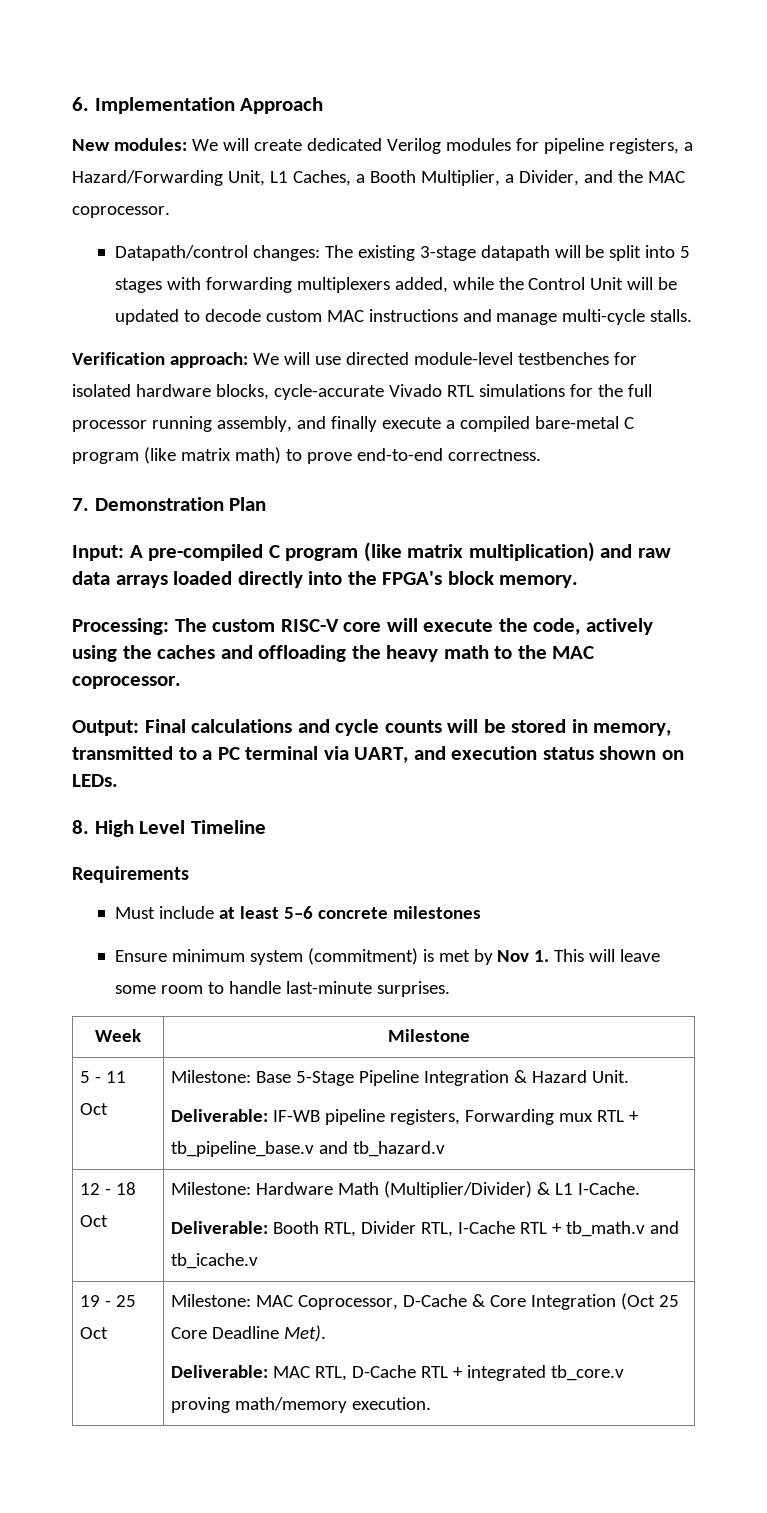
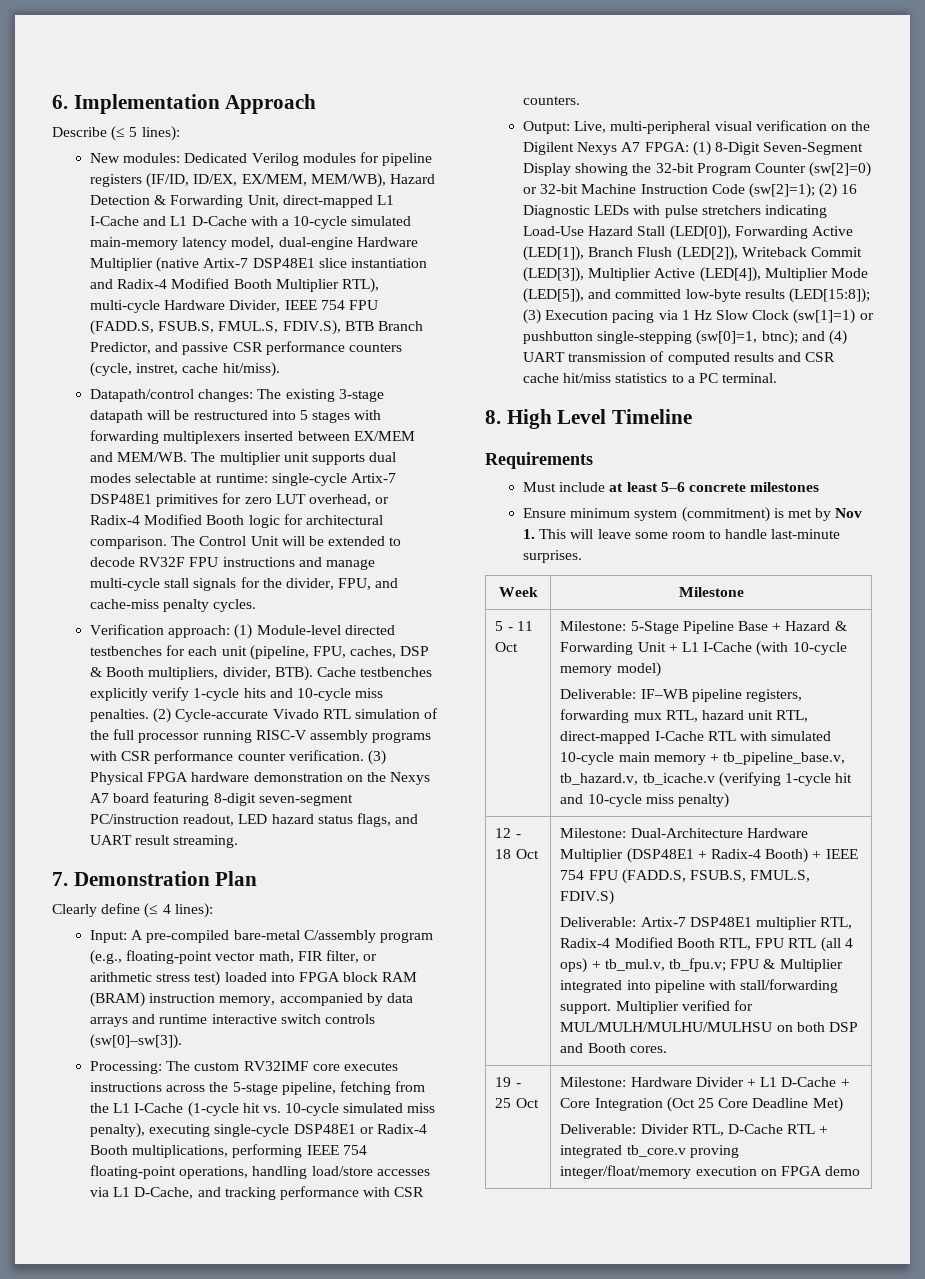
[72,138,693,154] [72,170,685,186] [72,206,170,218] New modules: We will create dedicated Verilog modules for pipeline registers, a Hazard/Forwarding Unit, L1 Caches, a Booth Multiplier, a Divider, and the MAC coprocessor. -> [52,126,180,141] [89,152,433,166] [89,173,435,188] [89,195,394,208] [89,216,412,229] [89,237,418,250] [89,257,427,272] [89,278,379,293] [89,300,378,313] [89,320,423,335] [89,341,402,355] [89,362,280,377] Describe (≤ 5 lines): // New modules: Dedicated Verilog modules for pipeline registers (IF/ID, ID/EX, EX/MEM, MEM/WB), Hazard Detection & Forwarding Unit, direct-mapped L1 I-Cache and L1 D-Cache with a 10-cycle simulated main-memory latency model, dual-engine Hardware Multiplier (native Artix-7 DSP48E1 slice instantiation and Radix-4 Modified Booth Multiplier RTL), multi-cycle Hardware Divider, IEEE 754 FPU (FADD.S, FSUB.S, FMUL.S, FDIV.S), BTB Branch Predictor, and passive CSR performance counters (cycle, instret, cache hit/miss).
[609,245,642,261] split -> [193,410,268,420] restructured
[394,277,524,293] added, while the -> [244,431,415,441] [89,452,397,465] [89,473,396,486] [89,493,390,507] [89,514,383,528] [89,536,196,549] inserted between EX/MEM and MEM/WB. The multiplier unit supports dual modes selectable at runtime: single-cycle Artix-7 DSP48E1 primitives for zero LUT overhead, or Radix-4 Modified Booth logic for architectural comparison. The
[114,309,179,325] updated -> [328,536,386,546] extended
[265,310,364,322] custom MAC -> [139,557,219,567] RV32F FPU
[650,309,693,322] [72,352,637,368] [72,384,652,400] [72,416,634,432] [72,447,541,464] [72,497,267,511] [72,542,671,562] [72,571,579,588] [72,618,653,635] [72,645,595,662] [72,676,181,689] [72,719,672,736] [72,746,684,763] [72,774,118,787] stalls. // Verification approach: We will use directed module-level testbenches for isolated hardware blocks, cycle-accurate Vivado RTL simulations for the full processor running assembly, and finally execute a compiled bare-metal C program (like matrix math) to prove end-to-end correctness. // 7. Demonstration Plan // Input: A pre-compiled C program (like matrix multiplication) and raw data arrays loaded directly into the FPGA's block memory. // Processing: The custom RISC-V core will execute the code, actively using the caches and offloading the heavy math to the MAC coprocessor. // Output: Final calculations and cycle counts will be stored in memory, transmitted to a PC terminal via UART, and execution status shown on LEDs. -> [164,577,399,591] [89,599,257,612] [89,624,395,639] [89,645,430,660] [89,666,433,681] [89,687,384,701] [89,708,439,723] [89,729,432,743] [89,750,386,765] [89,772,431,785] [89,792,353,806] [89,813,419,827] [89,835,239,848] [52,871,258,886] [52,903,213,918] [89,930,433,943] [89,950,378,965] [89,971,418,986] [89,992,413,1007] [89,1014,375,1027] [89,1034,182,1049] [89,1061,398,1074] [89,1081,426,1095] [89,1102,436,1117] [89,1123,427,1138] [89,1144,367,1158] [89,1165,430,1179] [89,1186,425,1200] [522,96,580,105] [522,120,871,134] [522,141,864,156] [522,162,872,177] [522,183,858,198] [522,205,827,218] [522,225,853,240] [522,246,862,261] [522,267,868,282] [522,288,870,303] [522,309,874,324] [522,330,847,345] [522,351,836,365] [522,373,778,383] stall signals for the divider, FPU, and cache-miss penalty cycles. // Verification approach: (1) Module-level directed testbenches for each unit (pipeline, FPU, caches, DSP & Booth multipliers, divider, BTB). Cache testbenches explicitly verify 1-cycle hits and 10-cycle miss penalties. (2) Cycle-accurate Vivado RTL simulation of the full processor running RISC-V assembly programs with CSR performance counter verification. (3) Physical FPGA hardware demonstration on the Nexys A7 board featuring 8-digit seven-segment PC/instruction readout, LED hazard status flags, and UART result streaming. // 7. Demonstration Plan // Clearly define (≤ 4 lines): // Input: A pre-compiled bare-metal C/assembly program (e.g., floating-point vector math, FIR filter, or arithmetic stress test) loaded into FPGA block RAM (BRAM) instruction memory, accompanied by data arrays and runtime interactive switch controls (sw[0]–sw[3]). // Processing: The custom RV32IMF core executes instructions across the 5-stage pipeline, fetching from the L1 I-Cache (1-cycle hit vs. 10-cycle simulated miss penalty), executing single-cycle DSP48E1 or Radix-4 Booth multiplications, performing IEEE 754 floating-point operations, handling load/store accesses via L1 D-Cache, and tracking performance with CSR counters. // Output: Live, multi-peripheral visual verification on the Digilent Nexys A7 FPGA: (1) 8-Digit Seven-Segment Display showing the 32-bit Program Counter (sw[2]=0) or 32-bit Machine Instruction Code (sw[2]=1); (2) 16 Diagnostic LEDs with pulse stretchers indicating Load-Use Hazard Stall (LED[0]), Forwarding Active (LED[1]), Branch Flush (LED[2]), Writeback Commit (LED[3]), Multiplier Active (LED[4]), Multiplier Mode (LED[5]), and committed low-byte results (LED[15:8]); (3) Execution pacing via 1 Hz Slow Clock (sw[1]=1) or pushbutton single-stepping (sw[0]=1, btnc); and (4) UART transmission of computed results and CSR cache hit/miss statistics to a PC terminal.
[255,1071,291,1083] Base -> (627, 626) none
[423,1070,629,1086] [170,1109,639,1125] [170,1141,445,1157] Integration & Hazard Unit. // Deliverable: IF-WB pipeline registers, Forwarding mux RTL + tb_pipeline_base.v and tb_hazard.v -> [738,621,847,631] [560,641,847,656] [560,662,661,677] [560,689,803,702] [560,709,809,723] [560,731,832,744] [560,752,846,765] [560,772,853,787] [560,793,730,808] Base + Hazard & Forwarding Unit + L1 I-Cache (with 10-cycle memory model) // Deliverable: IF–WB pipeline registers, forwarding mux RTL, hazard unit RTL, direct-mapped I-Cache RTL with simulated 10-cycle main memory + tb_pipeline_base.v, tb_hazard.v, tb_icache.v (verifying 1-cycle hit and 10-cycle miss penalty)
[255,1181,640,1198] [170,1221,679,1237] [170,1253,258,1269] Hardware Math (Multiplier/Divider) & L1 I-Cache. // Deliverable: Booth RTL, Divider RTL, I-Cache RTL + tb_math.v and tb_icache.v -> [630,828,808,838] [560,848,858,863] [560,869,811,884] [560,890,615,905] [560,917,853,930] [560,937,853,952] [560,958,843,973] [560,979,839,993] [560,1000,754,1014] [560,1022,859,1032] [560,1043,667,1053] Dual-Architecture Hardware Multiplier (DSP48E1 + Radix-4 Booth) + IEEE 754 FPU (FADD.S, FSUB.S, FMUL.S, FDIV.S) // Deliverable: Artix-7 DSP48E1 multiplier RTL, Radix-4 Modified Booth RTL, FPU RTL (all 4 ops) + tb_mul.v, tb_fpu.v; FPU & Multiplier integrated into pipeline with stall/forwarding support. Multiplier verified for MUL/MULH/MULHU/MULHSU on both DSP and Booth cores.
[255,1294,485,1310] MAC Coprocessor, D-Cache & -> [630,1077,850,1087] Hardware Divider + L1 D-Cache +
[283,1325,326,1342] [170,1365,310,1378] Met). // Deliverable: MAC -> [812,1097,843,1112] [560,1124,689,1134] Met) // Deliverable: Divider
[234,1397,431,1413] math/memory execution. -> [560,1165,861,1179] integer/float/memory execution on FPGA demo

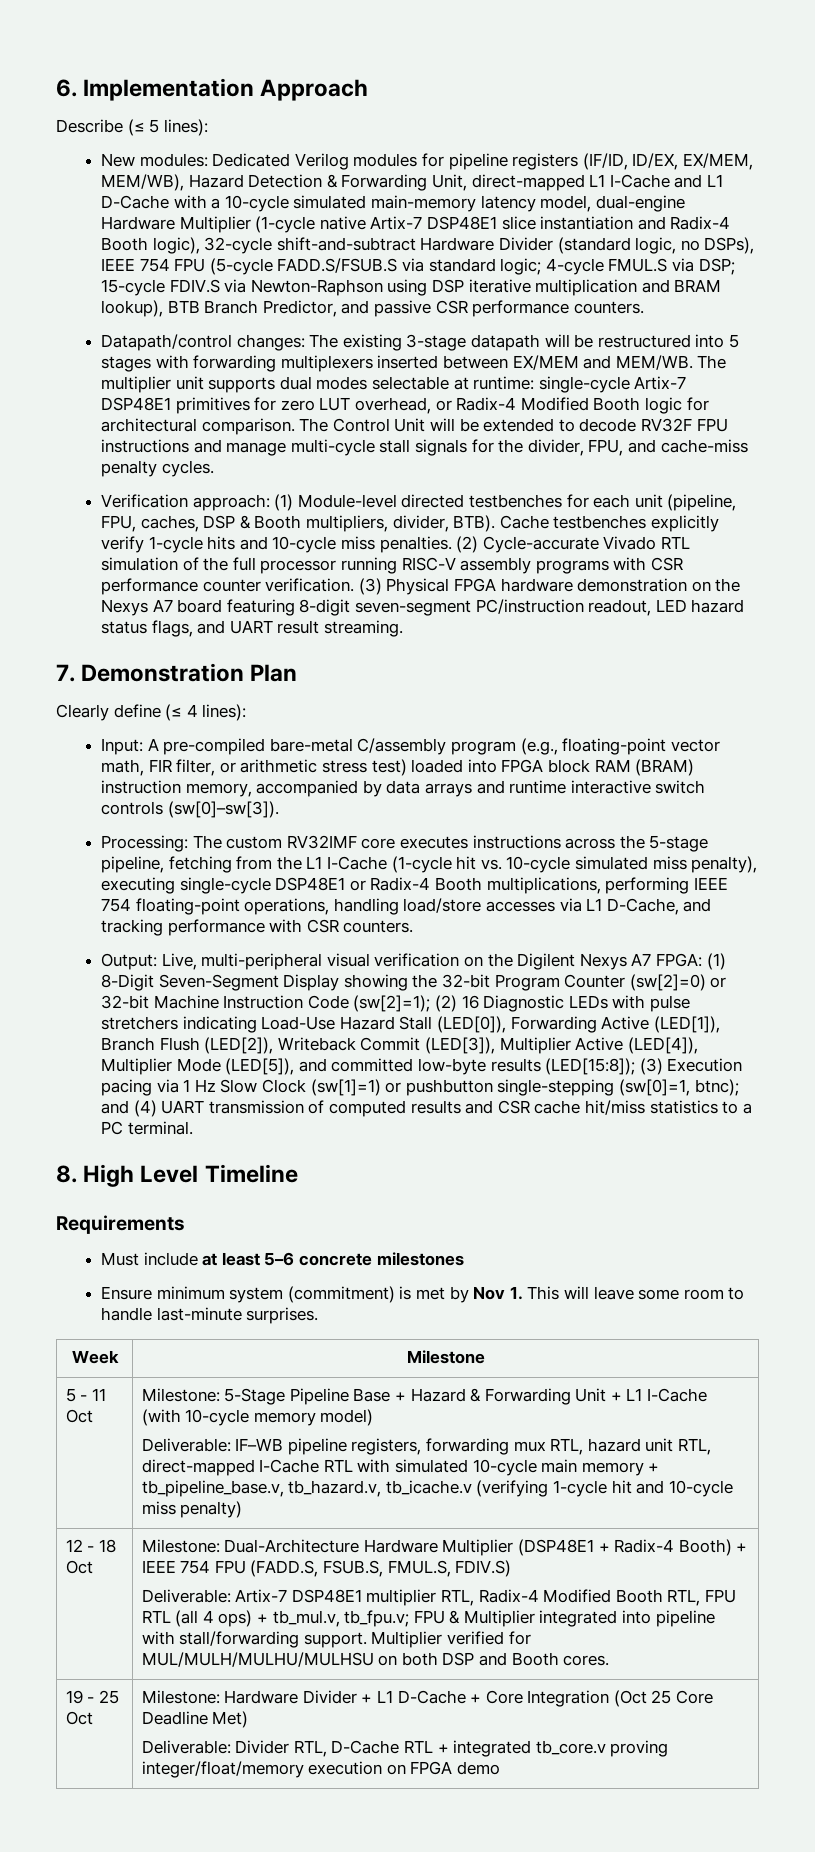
[156,257,200,272] (native -> [255,216,366,233] (1-cycle native
[171,278,379,293] [89,300,378,313] [89,320,341,335] Modified Booth Multiplier RTL), multi-cycle Hardware Divider, IEEE 754 FPU (FADD.S, FSUB.S, FMUL.S, FDIV.S), -> [101,237,755,254] [101,258,735,275] [101,279,722,296] [101,300,164,317] Booth logic), 32-cycle shift-and-subtract Hardware Divider (standard logic, no DSPs), IEEE 754 FPU (5-cycle FADD.S/FSUB.S via standard logic; 4-cycle FMUL.S via DSP; 15-cycle FDIV.S via Newton-Raphson using DSP iterative multiplication and BRAM lookup),
[348,343,402,352] [89,362,280,377] counters (cycle, instret, cache hit/miss). -> [573,301,644,314] counters.

